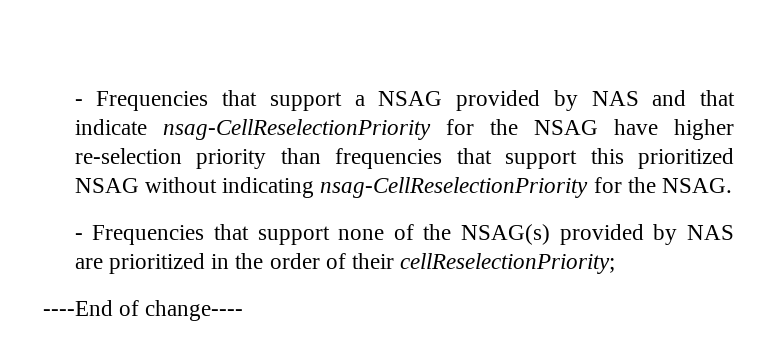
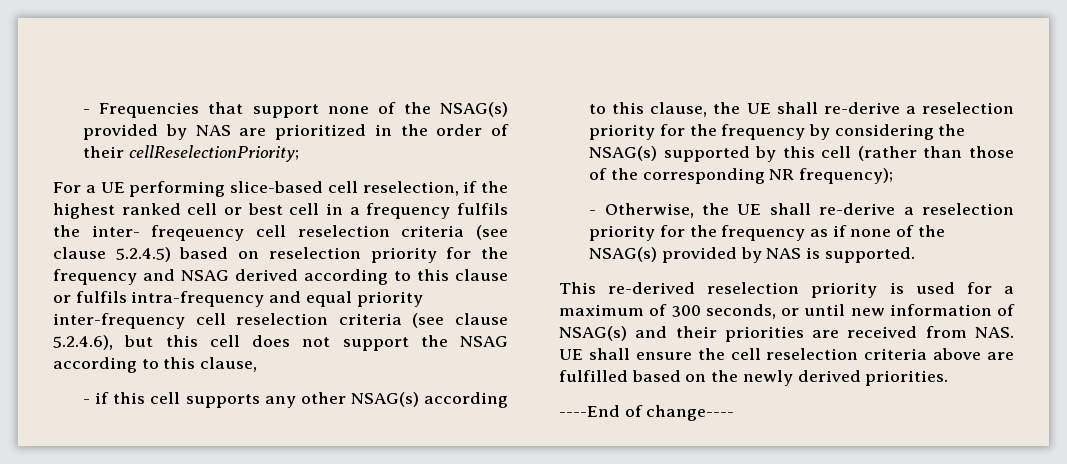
[74,90,735,111] [74,119,734,140] [74,148,734,169] [74,177,732,198] [74,224,330,245] - Frequencies that support a NSAG provided by NAS and that indicate nsag-CellReselectionPriority for the NSAG have higher re-selection priority than frequencies that support this prioritized NSAG without indicating nsag-CellReselectionPriority for the NSAG. // - Frequencies that support -> [83,102,319,118] - Frequencies that support
(616, 263) none -> [53,181,508,197] [53,203,509,219] [53,225,509,241] [53,247,509,263] [53,269,508,285] [53,291,423,307] [53,313,509,329] [53,335,508,351] [53,357,258,373] [83,392,508,408] [589,102,1014,117] [589,124,966,140] [589,146,1014,162] [589,168,894,184] [589,203,1014,218] [589,225,945,241] [589,247,915,263] [559,282,1015,298] [559,304,1015,319] [559,326,1014,342] [559,348,1014,360] [559,370,949,386] // For a UE performing slice-based cell reselection, if the highest ranked cell or best cell in a frequency fulfils the inter- freqeuency cell reselection criteria (see clause 5.2.4.5) based on reselection priority for the frequency and NSAG derived according to this clause or fulfils intra-frequency and equal priority inter-frequency cell reselection criteria (see clause 5.2.4.6), but this cell does not support the NSAG according to this clause, // - if this cell supports any other NSAG(s) according to this clause, the UE shall re-derive a reselection priority for the frequency by considering the NSAG(s) supported by this cell (rather than those of the corresponding NR frequency); // - Otherwise, the UE shall re-derive a reselection priority for the frequency as if none of the NSAG(s) provided by NAS is supported. // This re-derived reselection priority is used for a maximum of 300 seconds, or until new information of NSAG(s) and their priorities are received from NAS. UE shall ensure the cell reselection criteria above are fulfilled based on the newly derived priorities.

